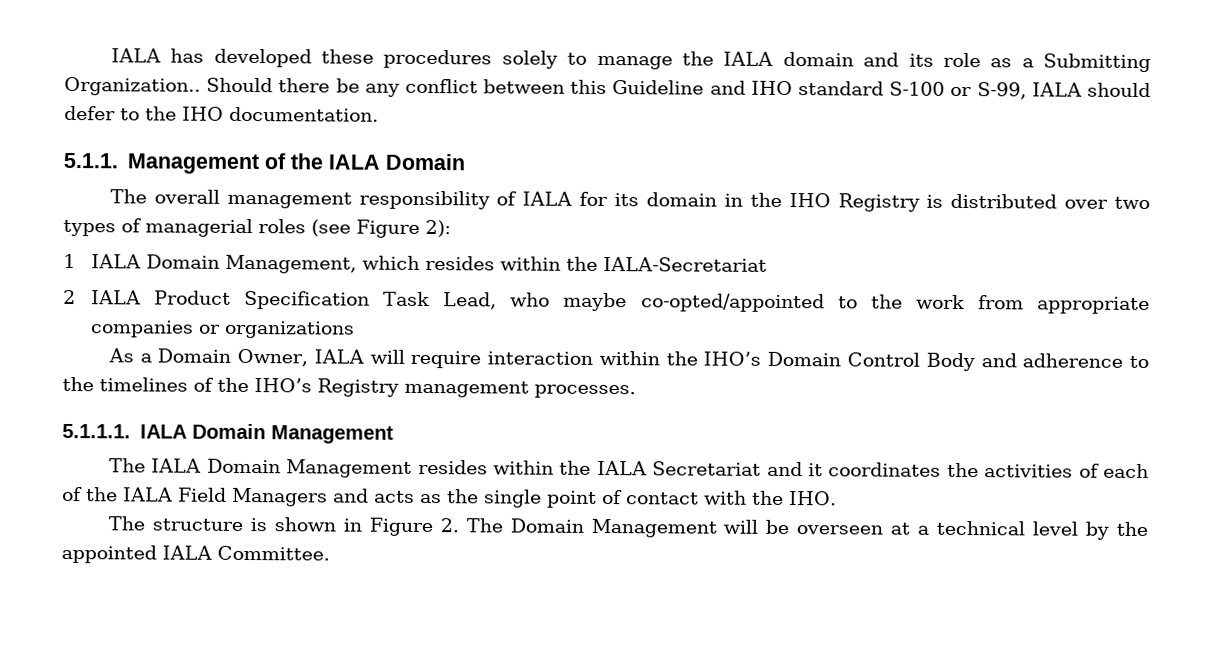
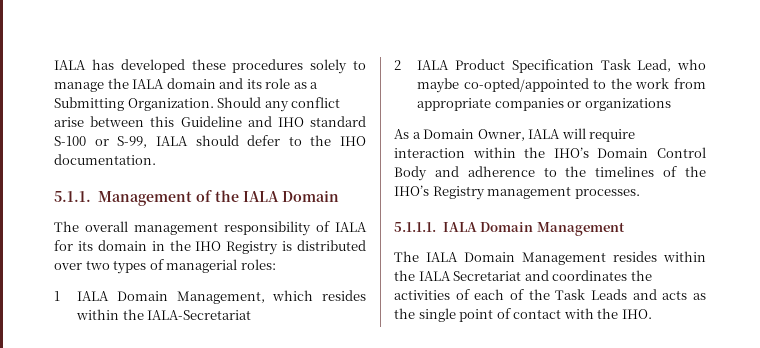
[64,76,360,96] Organization.. Should there be -> [127,97,262,111] Organization. Should
(478, 86) none -> [54,117,84,127] arise
[258,219,451,238] roles (see Figure 2): -> [240,259,276,270] roles:
[807,463,823,477] it -> (549, 275) none
[123,487,328,507] IALA Field Managers -> [555,289,627,300] Task Leads
[107,516,1149,540] [61,544,330,564] // The structure is shown in Figure 2. The Domain Management will be overseen at a technical level by the appointed IALA Committee. -> (652, 314) none

